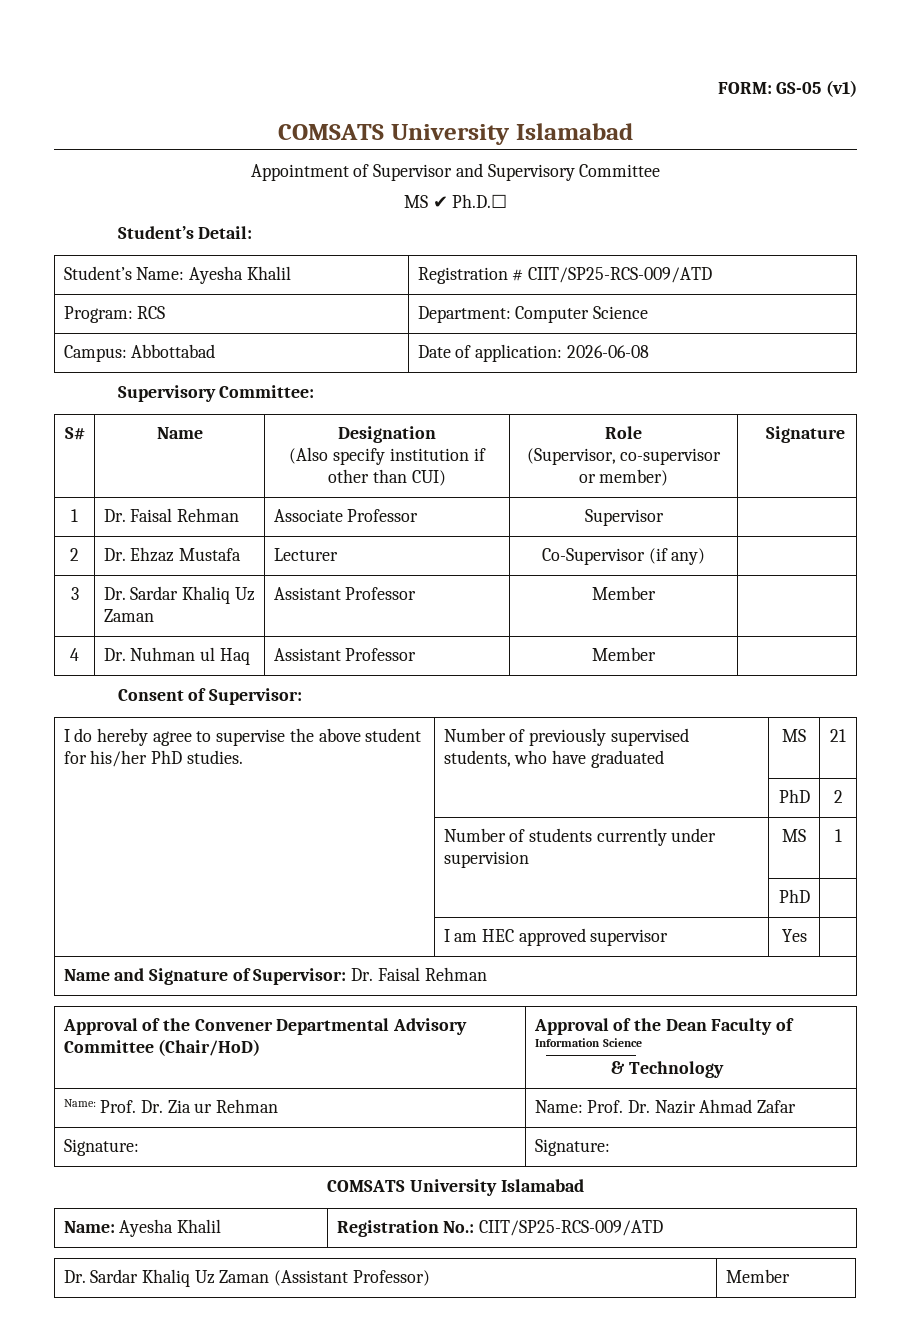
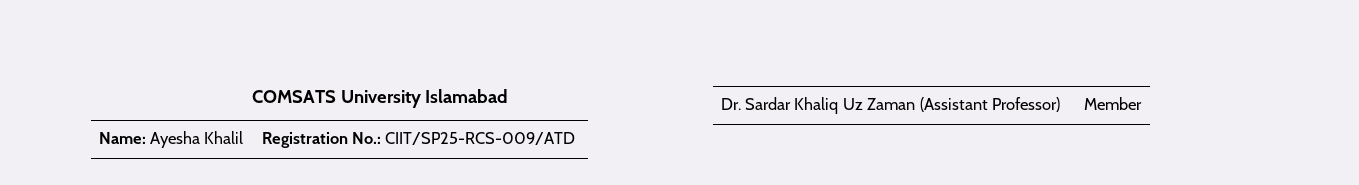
[717,80,857,97] [278,123,633,145] [250,163,661,181] [403,194,508,208] [117,226,253,239] [63,266,291,284] [417,267,713,284] [63,306,166,323] [417,306,649,323] [63,344,216,362] [417,344,649,362] [117,385,315,402] [64,427,85,440] [156,427,203,439] [338,426,436,443] [289,447,486,465] [328,469,446,486] [605,426,642,439] [526,448,722,465] [578,469,669,486] [765,426,845,443] [71,509,78,522] [103,508,240,522] [273,509,419,522] [584,509,664,526] [70,548,79,561] [103,547,242,562] [273,548,338,561] [541,548,706,565] [70,587,79,600] [103,586,255,604] [103,609,154,622] [273,587,417,600] [592,586,656,600] [70,648,79,661] [103,647,250,665] [273,648,417,661] [592,647,656,661] [117,688,303,705] [63,728,422,746] [63,750,243,767] [443,728,689,746] [443,750,664,768] [782,729,806,742] [830,729,846,742] [778,789,810,803] [833,790,843,803] [443,828,717,846] [443,851,529,868] [782,829,806,842] [834,829,842,842] [778,889,810,903] [443,928,669,946] [781,929,807,942] [63,967,487,985] [62,1018,468,1035] [63,1039,261,1056] [533,1018,795,1035] [534,1038,643,1047] [610,1061,724,1078] [63,1099,279,1113] [534,1099,797,1114] [63,1139,139,1156] [534,1139,610,1156] FORM: GS-05 (v1) // COMSATS University Islamabad // Appointment of Supervisor and Supervisory Committee // MS ✔ Ph.D.☐ // Student’s Detail: // Student’s Name: Ayesha Khalil | Registration # CIIT/SP25-RCS-009/ATD // Program: RCS | Department: Computer Science // Campus: Abbottabad | Date of application: 2026-06-08 // Supervisory Committee: // S# | Name | Designation // (Also specify institution if other than CUI) | Role // (Supervisor, co-supervisor or member) | Signature // 1 | Dr. Faisal Rehman | Associate Professor | Supervisor | // 2 | Dr. Ehzaz Mustafa | Lecturer | Co-Supervisor (if any) | // 3 | Dr. Sardar Khaliq Uz Zaman | Assistant Professor | Member | // 4 | Dr. Nuhman ul Haq | Assistant Professor | Member | // Consent of Supervisor: // I do hereby agree to supervise the above student for his/her PhD studies. | Number of previously supervised students, who have graduated | MS | 21 // | | PhD | 2 // | Number of students currently under supervision | MS | 1 // | | PhD | // | I am HEC approved supervisor | Yes | // Name and Signature of Supervisor: Dr. Faisal Rehman // Approval of the Convener Departmental Advisory Committee (Chair/HoD) | Approval of the Dean Faculty of Information Science // & Technology // Name: Prof. Dr. Zia ur Rehman | Name: Prof. Dr. Nazir Ahmad Zafar // Signature: | Signature: // -> (251, 96) none

